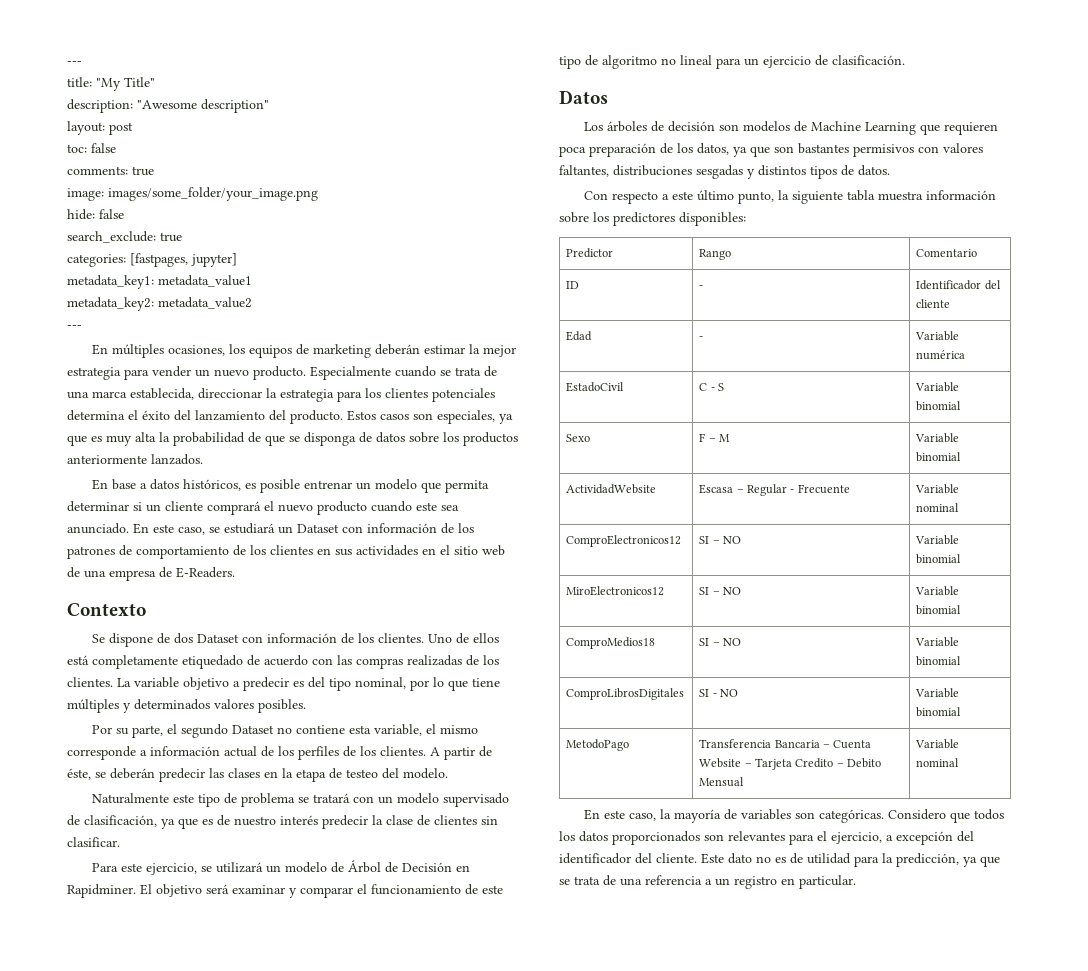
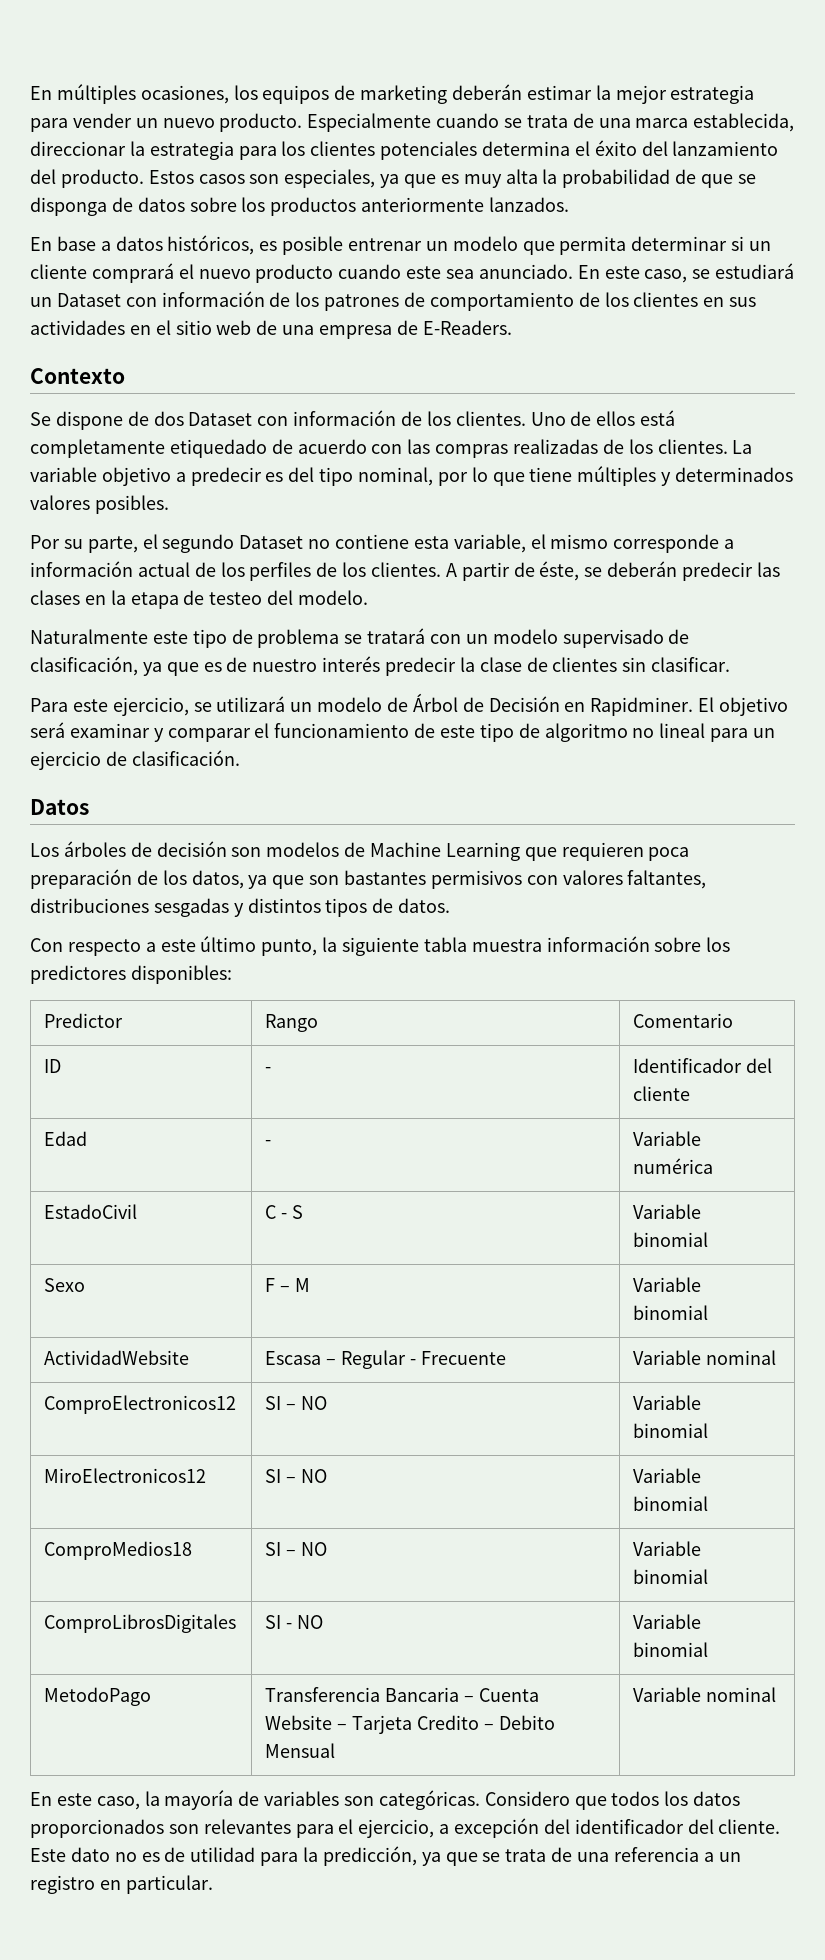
[67,61,82,65] [67,77,155,91] [67,99,269,113] [67,121,133,135] [67,143,116,153] [67,166,154,176] [67,187,318,201] [67,209,124,220] [67,231,182,243] [67,253,237,267] [67,275,252,289] [67,297,252,311] [67,325,82,329] --- // title: "My Title" // description: "Awesome description" // layout: post // toc: false // comments: true // image: images/some_folder/your_image.png // hide: false // search_exclude: true // categories: [fastpages, jupyter] // metadata_key1: metadata_value1 // metadata_key2: metadata_value2 // --- // -> (30, 93) none

